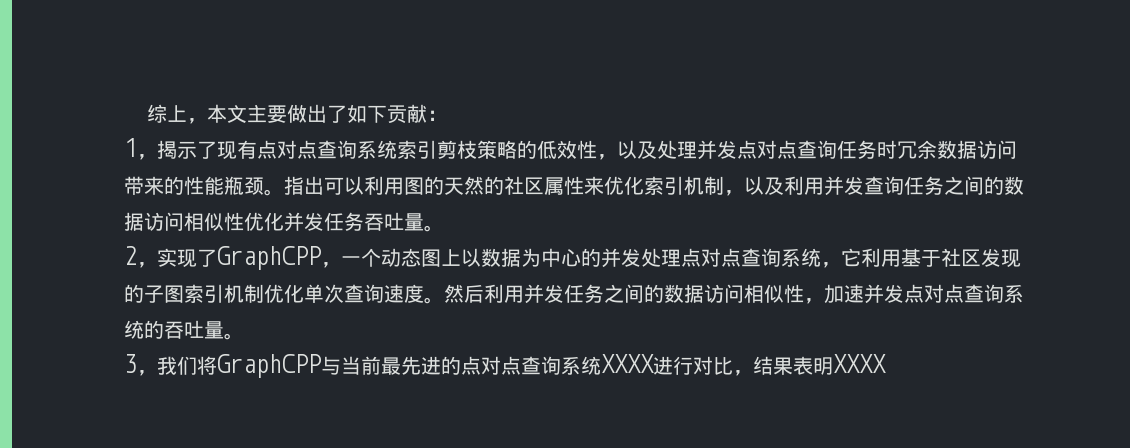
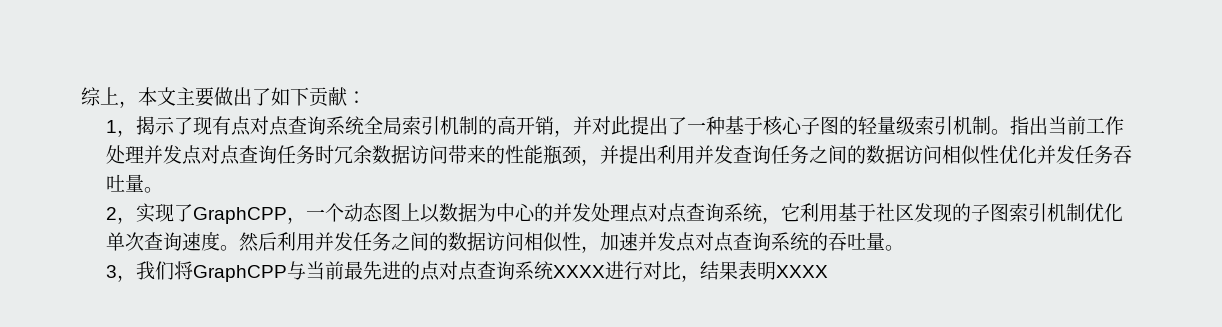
[396,140,657,160] 索引剪枝策略的低效性，以及 -> [364,116,1125,137] 全局索引机制的高开销，并对此提出了一种基于核心子图的轻量级索引机制。指出当前工作
[263,176,784,196] 。指出可以利用图的天然的社区属性来优化索引机制，以及 -> [581,145,658,166] ，并提出

